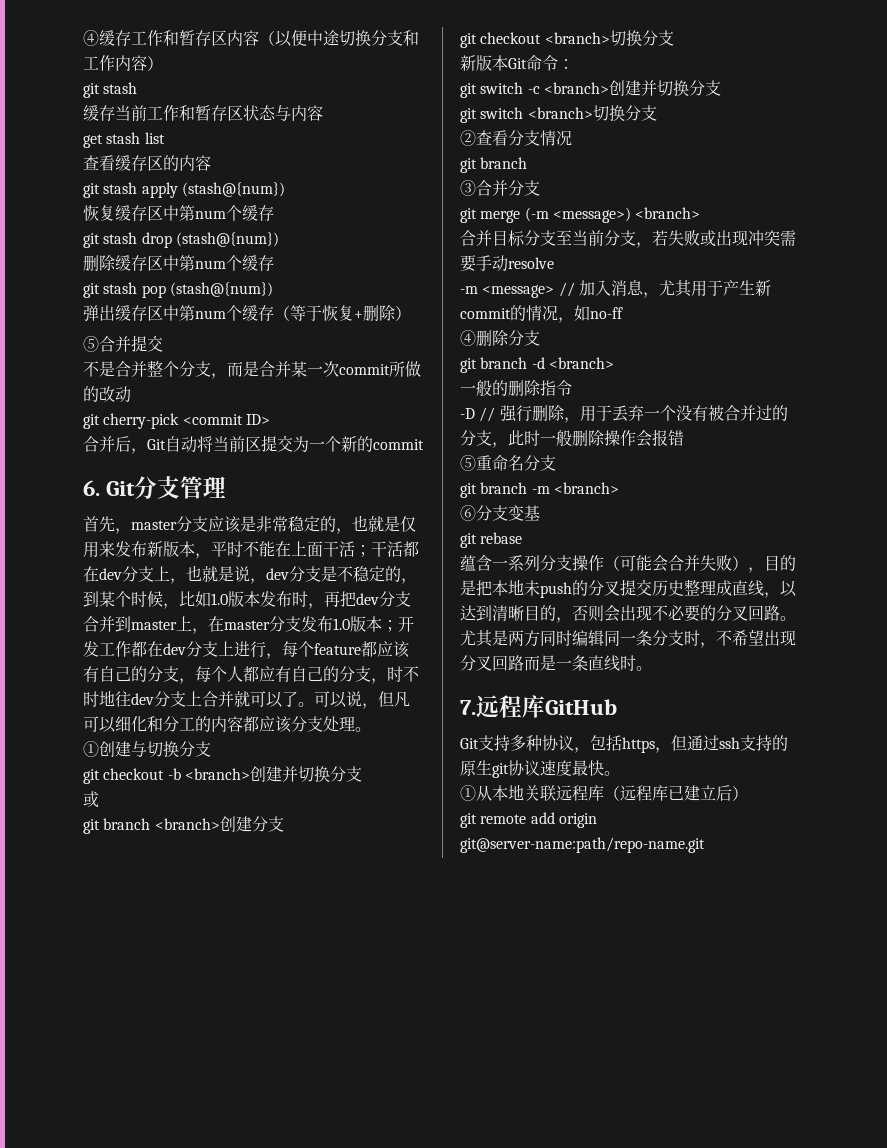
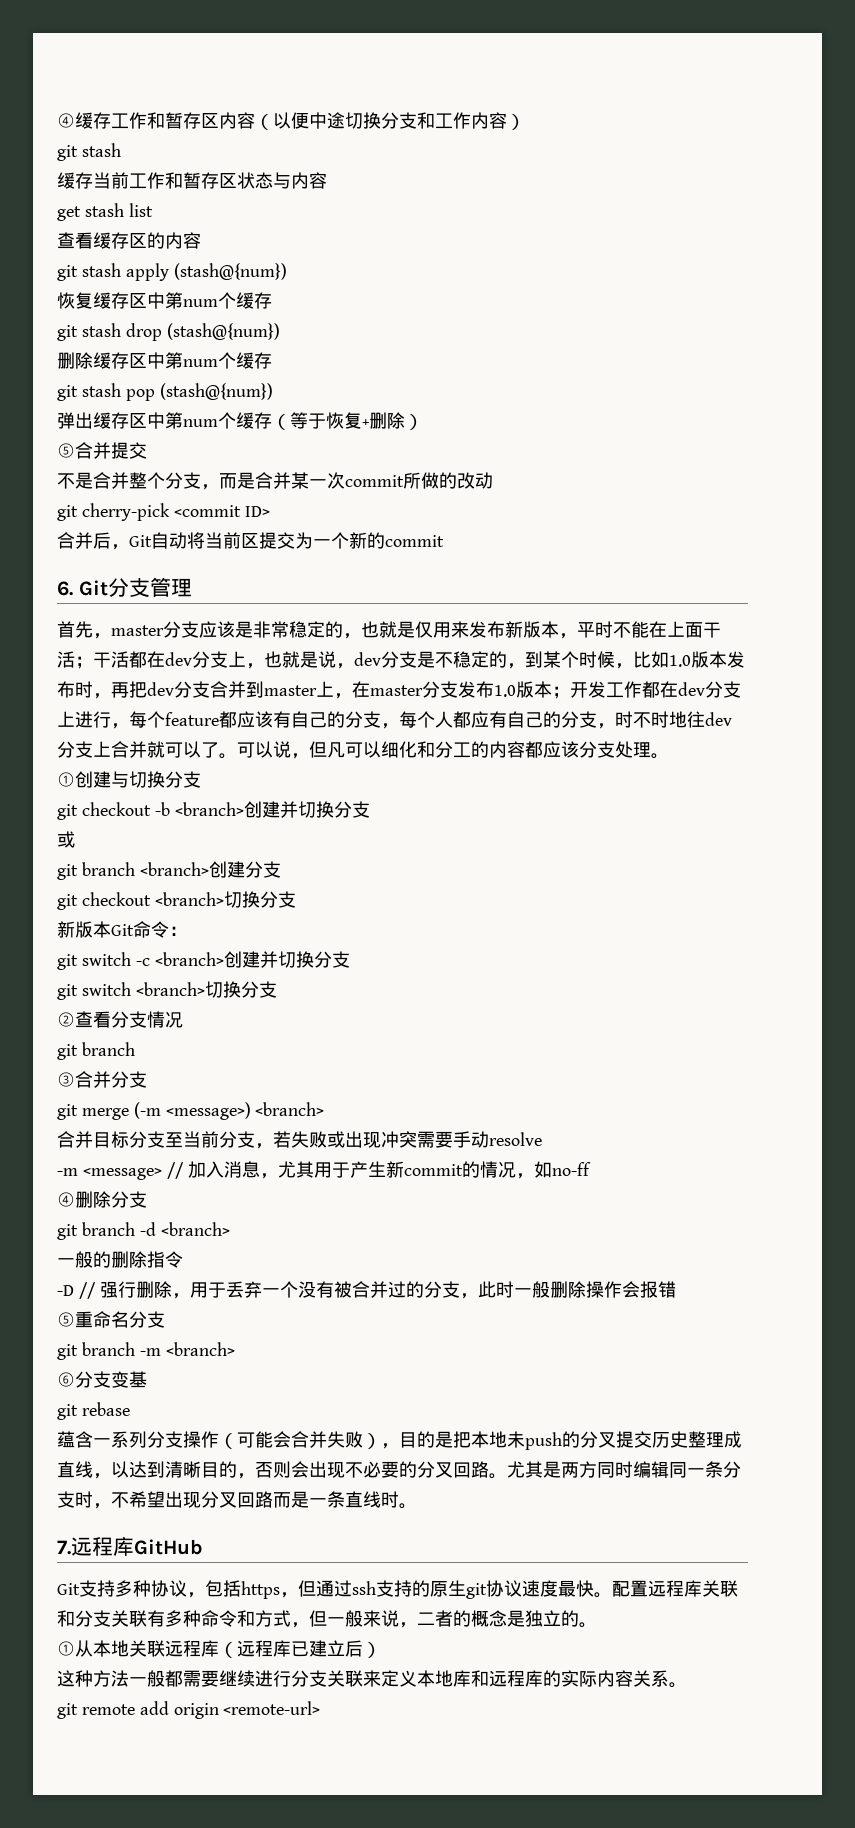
(620, 773) none -> [612,1580,738,1597] [57,1610,597,1628] 配置远程库关联和分支关联有多种命令和方式，但一般来说，二者的概念是独立的。
(748, 793) none -> [57,1670,687,1688] // 这种方法一般都需要继续进行分支关联来定义本地库和远程库的实际内容关系。
[460,837,705,853] git@server-name:path/repo-name.git -> [223,1701,321,1715] <remote-url>

